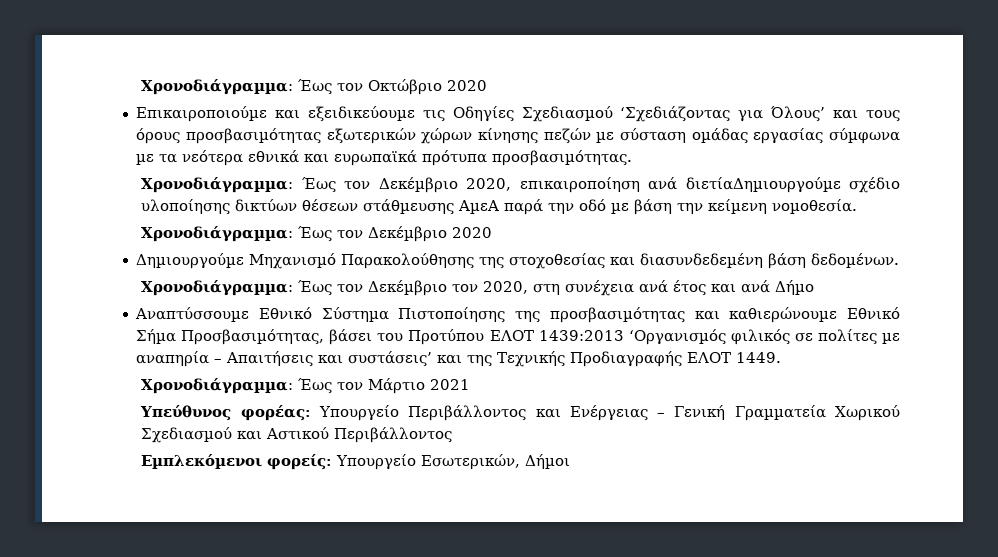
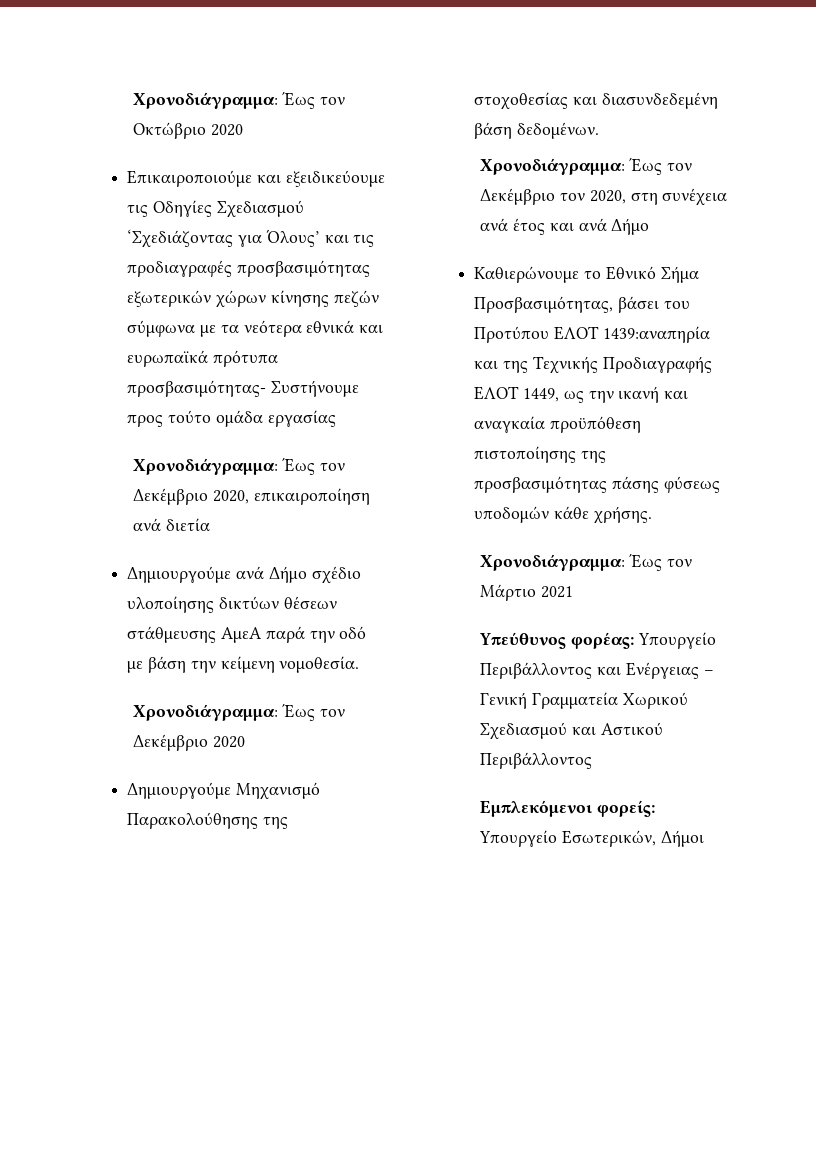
[865,110,900,122] [136,128,181,144] τους όρους -> [353,234,375,247] [127,260,233,277] τις προδιαγραφές
[596,128,824,144] µε σύσταση οµάδας εργασίας -> (379, 298) none
[492,150,633,166] προσβασιµότητας. -> [127,380,360,397] [127,410,336,427] προσβασιµότητας- Συστήνουμε προς τούτο ομάδα εργασίας
[685,177,841,193] διετίαΔηµιουργούµε -> [166,518,211,531] [127,566,307,583] διετία // Δηµιουργούµε ανά Δήμο
[135,307,838,323] Αναπτύσσουµε Εθνικό Σύστηµα Πιστοποίησης της προσβασιµότητας και καθιερώνουµε -> [474,266,602,283] Καθιερώνουµε το
[538,329,901,345] [136,351,433,367] 1439:2013 ‘Οργανισµός φιλικός σε πολίτες µε αναπηρία – Απαιτήσεις και συστάσεις’ -> [602,326,710,343] 1439:αναπηρία
[736,352,782,363] 1449. -> [523,386,689,403] [474,416,642,433] [474,446,607,463] [474,476,720,493] [474,506,652,524] 1449, ως την ικανή και αναγκαία προϋπόθεση πιστοποίησης της προσβασιμότητας πάσης φύσεως υποδομών κάθε χρήσης.

